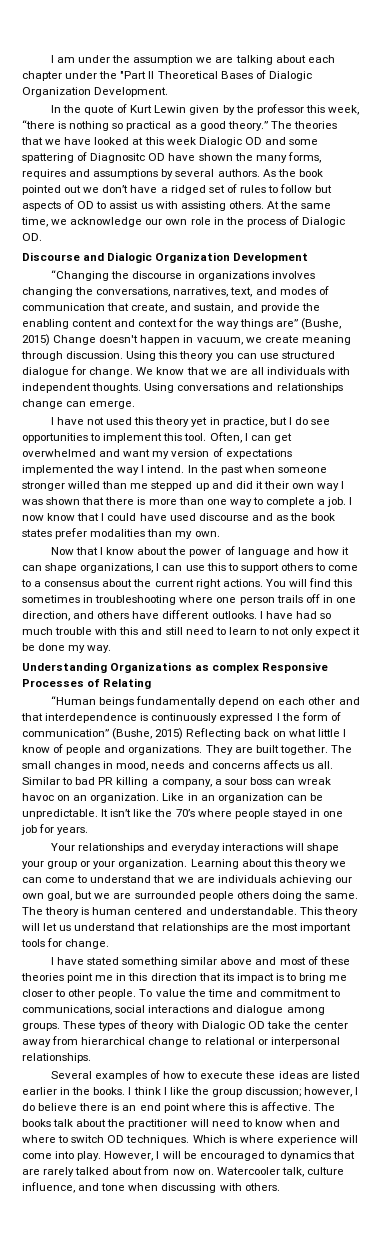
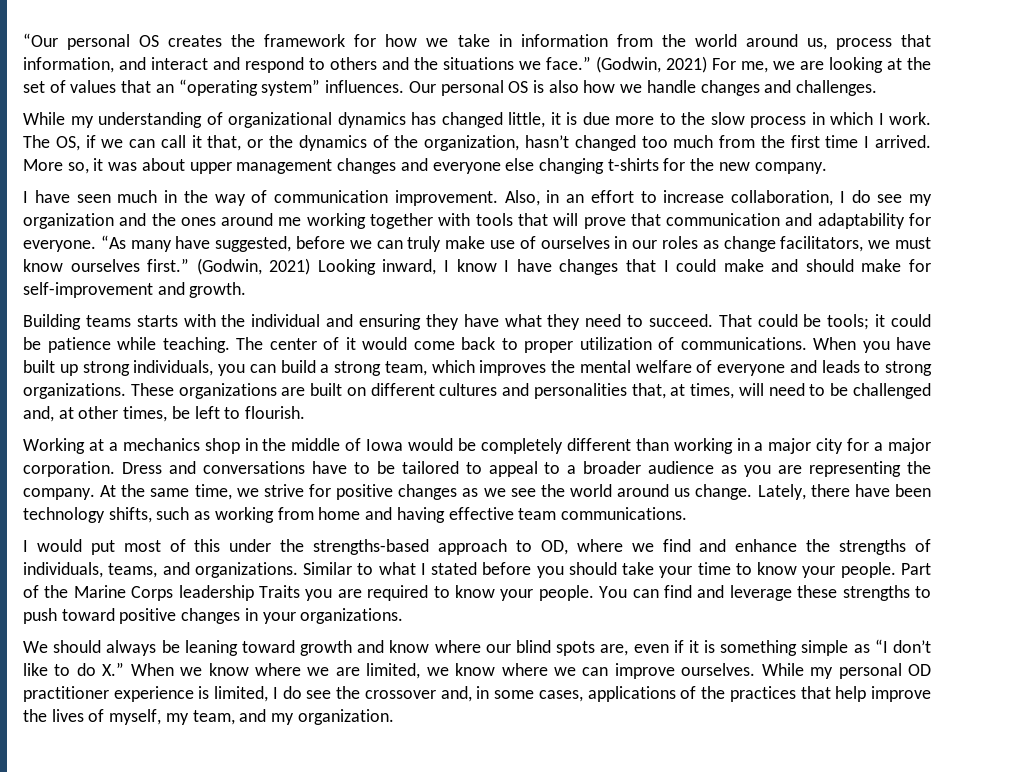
[50,55,335,65] [22,70,312,81] [22,87,169,97] [50,104,359,115] [22,120,338,131] [21,137,319,147] [22,152,321,163] [22,169,323,179] [22,184,333,195] [22,200,264,211] I am under the assumption we are talking about each chapter under the "Part II Theoretical Bases of Dialogic Organization Development. // In the quote of Kurt Lewin given by the professor this week, “there is nothing so practical as a good theory.” The theories that we have looked at this week Dialogic OD and some spattering of Diagnositc OD have shown the many forms, requires and assumptions by several authors. As the book pointed out we don’t have a ridged set of rules to follow but aspects of OD to assist us with assisting others. -> [23,33,931,50] [23,56,931,73] [23,79,878,96] [23,112,931,128] [23,135,931,151] [23,158,827,174] [23,190,932,206] [23,213,931,229] [23,235,931,252] [23,258,931,275] [23,282,247,298] [23,314,932,330] [23,337,931,353] [23,360,932,376] [23,383,931,399] [23,406,306,422] [23,438,931,454] [23,461,932,477] [23,488,95,500] “Our personal OS creates the framework for how we take in information from the world around us, process that information, and interact and respond to others and the situations we face.” (Godwin, 2021) For me, we are looking at the set of values that an “operating system” influences. Our personal OS is also how we handle changes and challenges. // While my understanding of organizational dynamics has changed little, it is due more to the slow process in which I work. The OS, if we can call it that, or the dynamics of the organization, hasn’t changed too much from the first time I arrived. More so, it was about upper management changes and everyone else changing t-shirts for the new company. // I have seen much in the way of communication improvement. Also, in an effort to increase collaboration, I do see my organization and the ones around me working together with tools that will prove that communication and adaptability for everyone. “As many have suggested, before we can truly make use of ourselves in our roles as change facilitators, we must know ourselves first.” (Godwin, 2021) Looking inward, I know I have changes that I could make and should make for self-improvement and growth. // Building teams starts with the individual and ensuring they have what they need to succeed. That could be tools; it could be patience while teaching. The center of it would come back to proper utilization of communications. When you have built up strong individuals, you can build a strong team, which improves the mental welfare of everyone and leads to strong organizations. These organizations are built on different cultures and personalities that, at times, will need to be challenged and, at other times, be left to flourish. // Working at a mechanics shop in the middle of Iowa would be completely different than working in a major city for a major corporation. Dress and conversations have to be tailored to appeal to a broader audience as you are representing the company.
[70,216,346,227] [22,233,42,241] [22,252,309,263] [50,270,316,281] [22,286,329,297] [22,303,320,313] [22,318,341,330] [22,334,351,346] [21,351,335,361] [22,366,351,377] [22,383,343,393] [22,399,136,409] [50,417,331,427] [22,432,292,443] [22,448,292,459] [22,465,327,475] [22,481,345,491] [22,497,353,507] [22,513,336,521] [22,528,220,539] [50,546,349,557] [22,563,359,573] [21,578,353,589] [22,594,356,605] [22,610,331,621] [22,627,361,637] [22,643,112,653] [22,662,329,673] [22,678,152,689] [50,696,360,707] [21,712,341,723] [22,728,346,740] [22,744,352,755] [22,760,333,771] [22,777,332,787] [22,793,323,803] [22,809,344,819] [21,824,89,835] [50,843,340,853] [22,859,346,869] [22,875,352,885] [22,891,359,901] [22,907,358,917] [22,923,351,933] [21,938,110,949] [50,956,350,967] [21,973,348,983] [22,989,341,999] [22,1005,325,1015] [22,1020,349,1031] [22,1036,340,1047] [22,1053,91,1063] [50,1070,360,1081] [22,1087,359,1097] [22,1102,336,1113] [22,1119,341,1129] [22,1135,358,1145] [22,1151,356,1161] [22,1166,344,1177] [22,1182,280,1193] acknowledge our own role in the process of Dialogic OD. // Discourse and Dialogic Organization Development // “Changing the discourse in organizations involves changing the conversations, narratives, text, and modes of communication that create, and sustain, and provide the enabling content and context for the way things are” (Bushe, 2015) Change doesn't happen in vacuum, we create meaning through discussion. Using this theory you can use structured dialogue for change. We know that we are all individuals with independent thoughts. Using conversations and relationships change can emerge. // I have not used this theory yet in practice, but I do see opportunities to implement this tool. Often, I can get overwhelmed and want my version of expectations implemented the way I intend. In the past when someone stronger willed than me stepped up and did it their own way I was shown that there is more than one way to complete a job. I now know that I could have used discourse and as the book states prefer modalities than my own. // Now that I know about the power of language and how it can shape organizations, I can use this to support others to come to a consensus about the current right actions. You will find this sometimes in troubleshooting where one person trails off in one direction, and others have different outlooks. I have had so much trouble with this and still need to learn to not only expect it be done my way. // Understanding Organizations as complex Responsive Processes of Relating // “Human beings fundamentally depend on each other and that interdependence is continuously expressed I the form of communication” (Bushe, 2015) Reflecting back on what little I know of people and organizations. They are built together. The small changes in mood, needs and concerns affects us all. Similar to bad PR killing a company, a sour boss can wreak havoc on an organization. Like in an organization can be unpredictable. It isn’t like the 70’s where people stayed in one job for years. // Your relationships and everyday interactions will shape your group or your organization. Learning about this theory we can come to understand that we are individuals achieving our own goal, but we are surrounded people others doing the same. The theory is human centered and understandable. This theory will let us understand that relationships are the most important tools for change. // I have stated something similar above and most of these theories point me in this direction that its impact is to bring me closer to other people. To value the time and commitment to communications, social interactions and dialogue among groups. These types of theory with Dialogic OD take the center away from hierarchical change to relational or interpersonal relationships. // Several examples of how to execute these ideas are listed earlier in the books. I think I like the group discussion; however, I do believe there is an end point where this is affective. The books talk about the practitioner will need to know when and where to switch OD techniques. Which is where experience will come into play. However, I will be encouraged to dynamics that are rarely talked about from now on. Watercooler talk, culture influence, and tone when discussing with others. -> [263,484,931,500] [23,507,687,523] [23,539,932,555] [23,562,932,578] [23,585,931,601] [23,608,404,624] [23,639,931,656] [23,662,932,679] [23,686,931,702] [23,709,394,725] strive for positive changes as we see the world around us change. Lately, there have been technology shifts, such as working from home and having effective team communications. // I would put most of this under the strengths-based approach to OD, where we find and enhance the strengths of individuals, teams, and organizations. Similar to what I stated before you should take your time to know your people. Part of the Marine Corps leadership Traits you are required to know your people. You can find and leverage these strengths to push toward positive changes in your organizations. // We should always be leaning toward growth and know where our blind spots are, even if it is something simple as “I don’t like to do X.” When we know where we are limited, we know where we can improve ourselves. While my personal OD practitioner experience is limited, I do see the crossover and, in some cases, applications of the practices that help improve the lives of myself, my team, and my organization.

